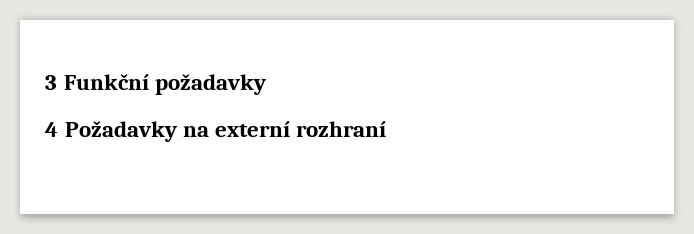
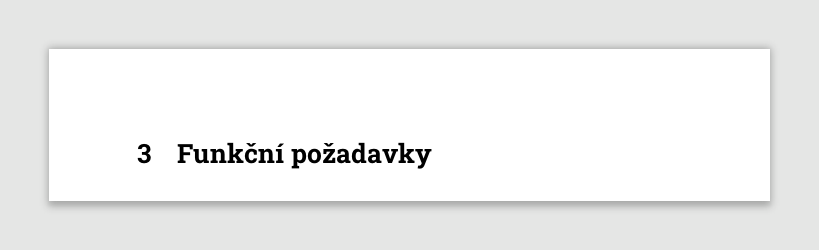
[45,121,387,142] // 4 Požadavky na externí rozhraní -> (433, 155) none

